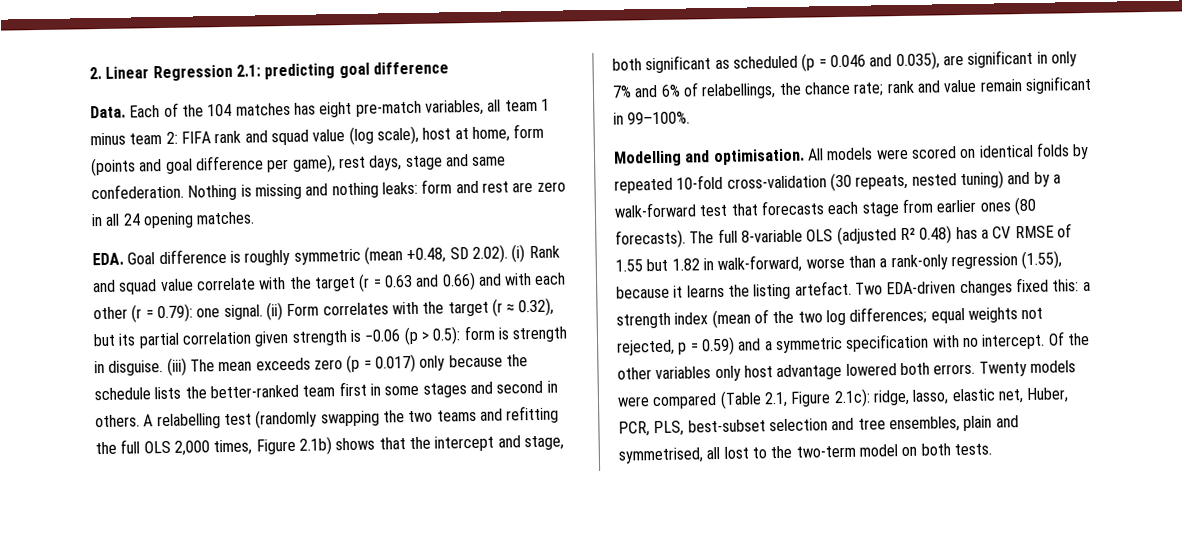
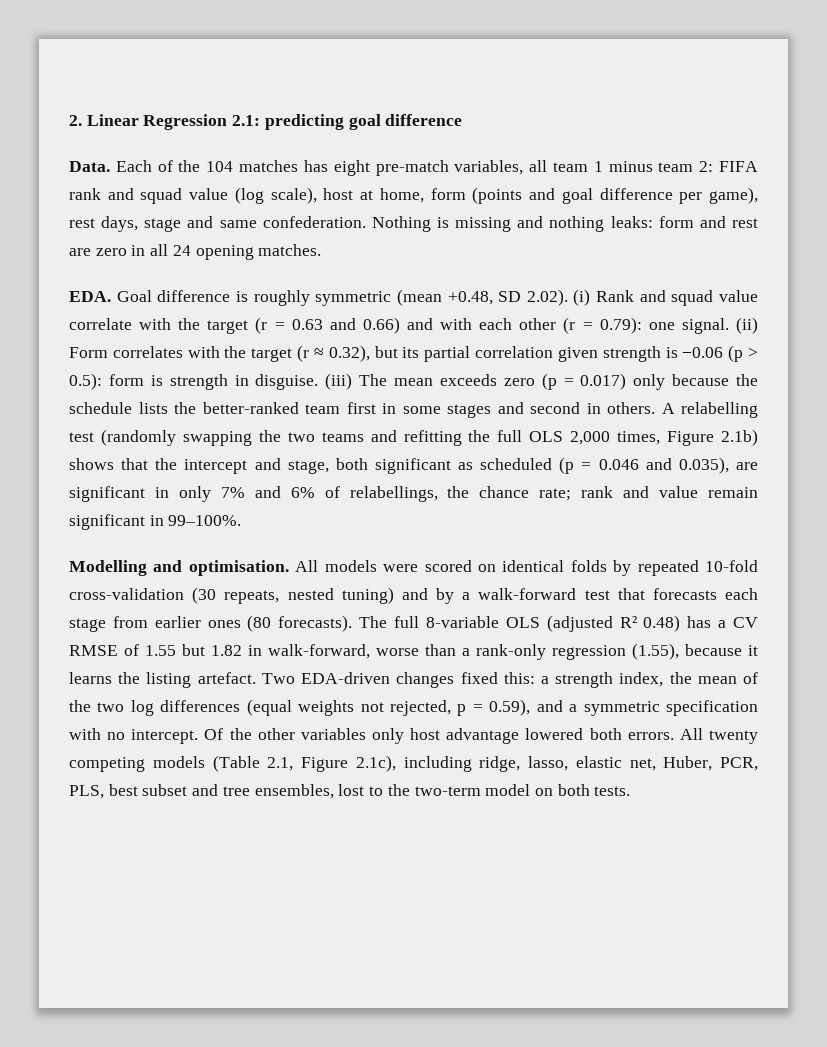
[674,309,751,329] index (mean -> [619,672,737,687] index, the mean
[849,306,965,324] differences; equal -> [160,699,292,716] differences (equal
[700,336,735,356] 0.59) -> [489,699,531,716] 0.59),
[978,360,1076,377] [617,393,718,410] Twenty models were compared -> [679,728,758,744] [69,756,205,772] All twenty competing models
[833,388,871,408] 2.1c): -> [355,755,472,772] 2.1c), including
[687,418,828,433] best-subset selection -> [108,784,188,796] best subset
[963,415,1019,432] [618,446,721,464] plain and symmetrised, all -> (334, 791) none

